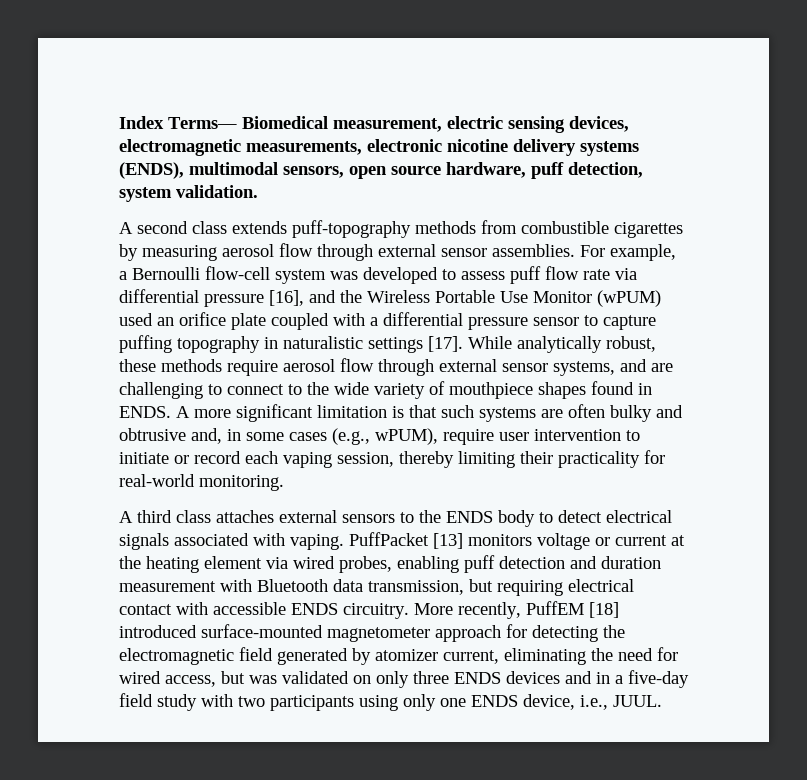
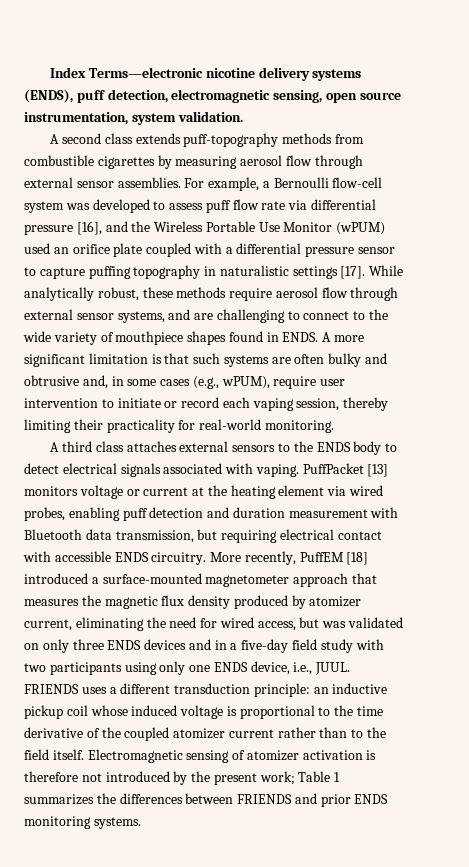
[168,116,629,133] [119,139,639,156] [119,162,643,179] Terms— Biomedical measurement, electric sensing devices, electromagnetic measurements, electronic nicotine delivery systems (ENDS), multimodal sensors, open source hardware, puff detection, -> [89,67,362,81] [24,89,401,103] [24,112,128,125] Terms—electronic nicotine delivery systems (ENDS), puff detection, electromagnetic sensing, open source instrumentation,
(197, 631) none -> [91,577,99,584] a
[506,624,625,642] [119,647,348,665] for detecting the electromagnetic field generated -> [351,573,377,584] [24,595,288,609] that measures the magnetic flux density produced
(662, 701) none -> [24,683,388,697] [24,705,384,719] [24,727,387,741] [24,749,377,763] [24,771,341,785] [24,793,389,807] [24,816,141,829] FRIENDS uses a different transduction principle: an inductive pickup coil whose induced voltage is proportional to the time derivative of the coupled atomizer current rather than to the field itself. Electromagnetic sensing of atomizer activation is therefore not introduced by the present work; Table 1 summarizes the differences between FRIENDS and prior ENDS monitoring systems.

